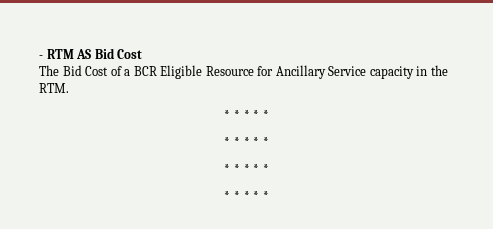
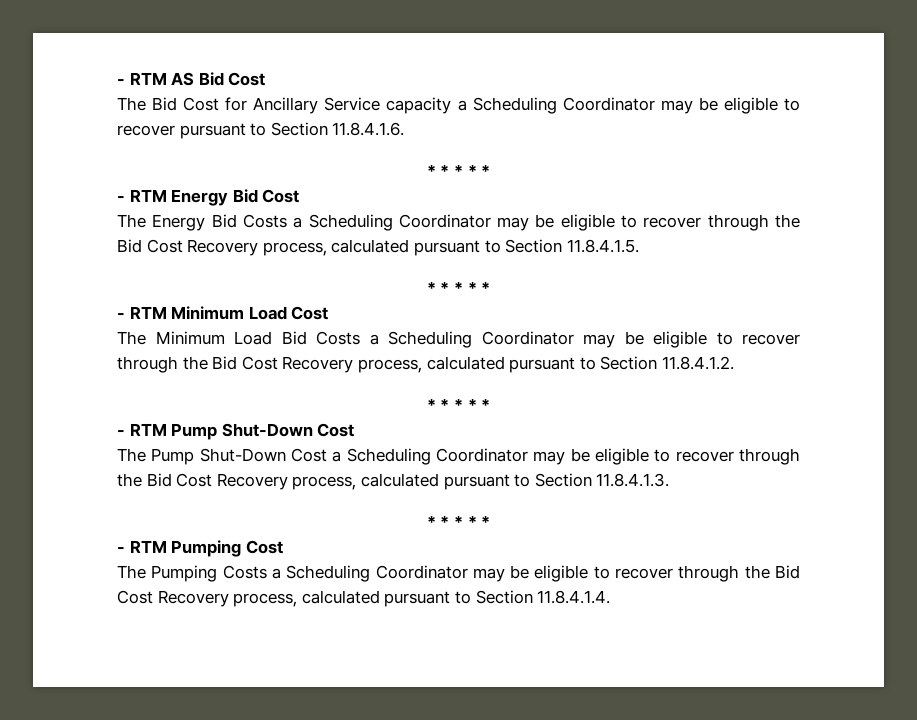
[110,65,448,79] [39,83,69,93] [224,110,269,120] [224,137,269,147] [224,164,269,174] [224,191,269,201] of a BCR Eligible Resource for Ancillary Service capacity in the RTM. // * * * * * // * * * * * // * * * * * // * * * * * -> [225,97,801,114] [117,122,405,139] [426,164,491,177] [117,189,300,206] [117,214,800,231] [117,239,639,256] [426,281,491,294] [117,306,329,320] [117,331,800,348] [117,356,734,373] [426,398,491,411] [117,423,355,440] [117,448,801,465] [117,473,670,490] [426,515,491,528] [117,540,283,557] [117,565,800,582] [117,590,611,607] for Ancillary Service capacity a Scheduling Coordinator may be eligible to recover pursuant to Section 11.8.4.1.6. // * * * * * // - RTM Energy Bid Cost // The Energy Bid Costs a Scheduling Coordinator may be eligible to recover through the Bid Cost Recovery process, calculated pursuant to Section 11.8.4.1.5. // * * * * * // - RTM Minimum Load Cost // The Minimum Load Bid Costs a Scheduling Coordinator may be eligible to recover through the Bid Cost Recovery process, calculated pursuant to Section 11.8.4.1.2. // * * * * * // - RTM Pump Shut-Down Cost // The Pump Shut-Down Cost a Scheduling Coordinator may be eligible to recover through the Bid Cost Recovery process, calculated pursuant to Section 11.8.4.1.3. // * * * * * // - RTM Pumping Cost // The Pumping Costs a Scheduling Coordinator may be eligible to recover through the Bid Cost Recovery process, calculated pursuant to Section 11.8.4.1.4.

